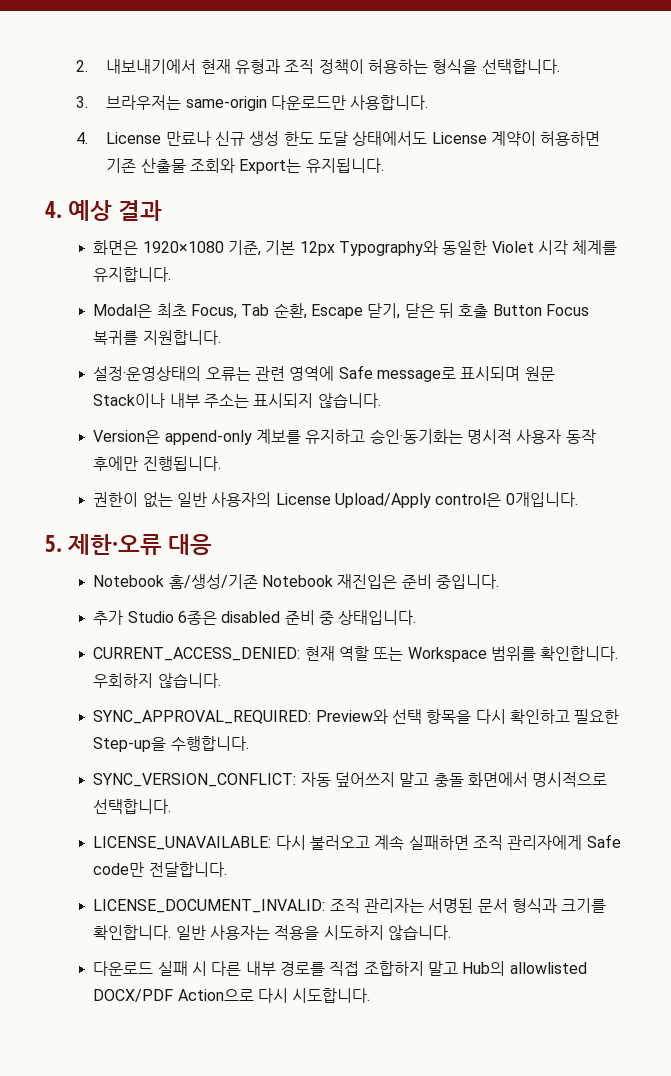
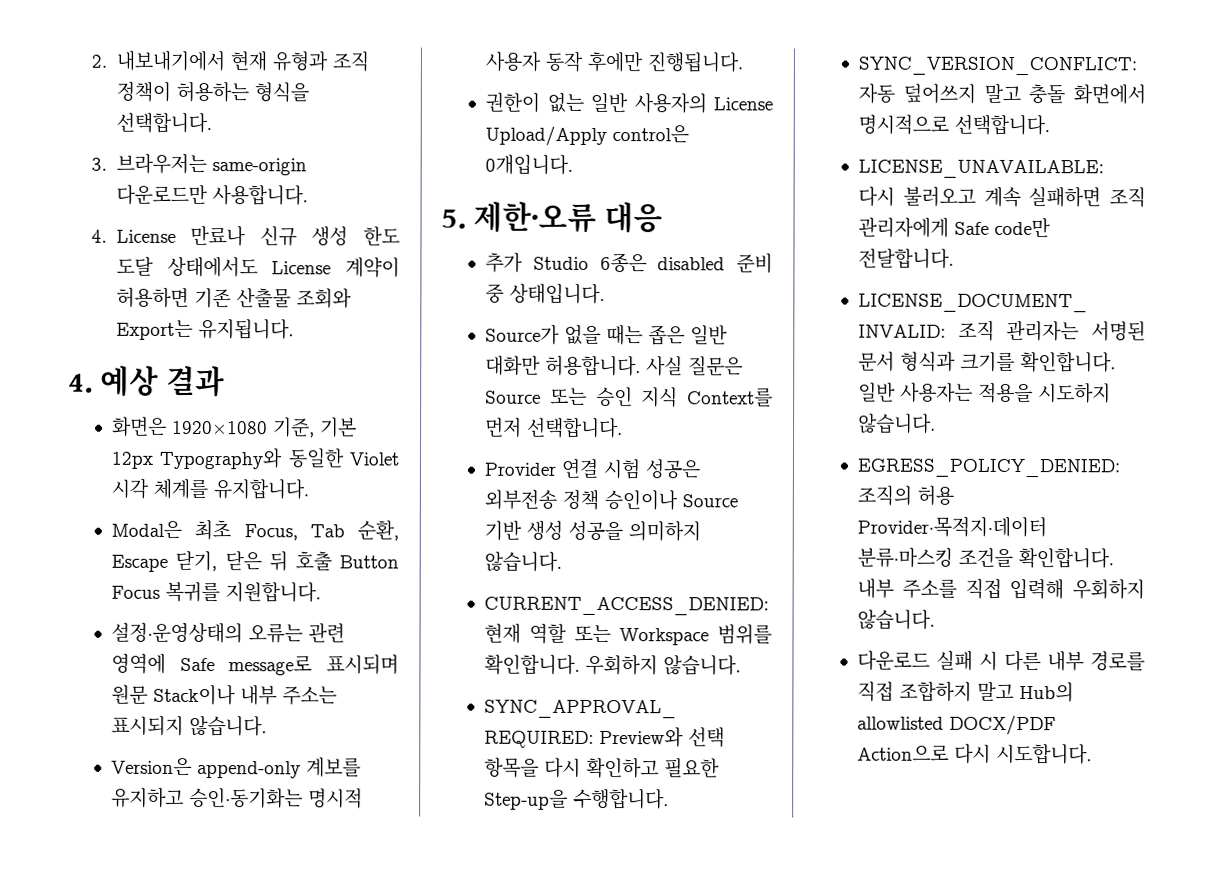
[93,574,499,589] // Notebook 홈/생성/기존 Notebook 재진입은 준비 중입니다. -> (663, 217) none
(417, 617) none -> [485,324,729,346] [485,354,744,377] [485,386,773,408] [485,417,624,439] [484,458,701,480] [484,489,739,511] [484,520,702,542] [484,551,563,572] // Source가 없을 때는 좁은 일반 대화만 허용합니다. 사실 질문은 Source 또는 승인 지식 Context를 먼저 선택합니다. // Provider 연결 시험 성공은 외부전송 정책 승인이나 Source 기반 생성 성공을 의미하지 않습니다.
(451, 932) none -> [857,458,1121,478] [857,484,955,506] [857,516,1048,538] [857,547,1115,569] [857,578,1145,600] [857,609,936,630] // EGRESS_POLICY_DENIED: 조직의 허용 Provider·목적지·데이터 분류·마스킹 조건을 확인합니다. 내부 주소를 직접 입력해 우회하지 않습니다.

